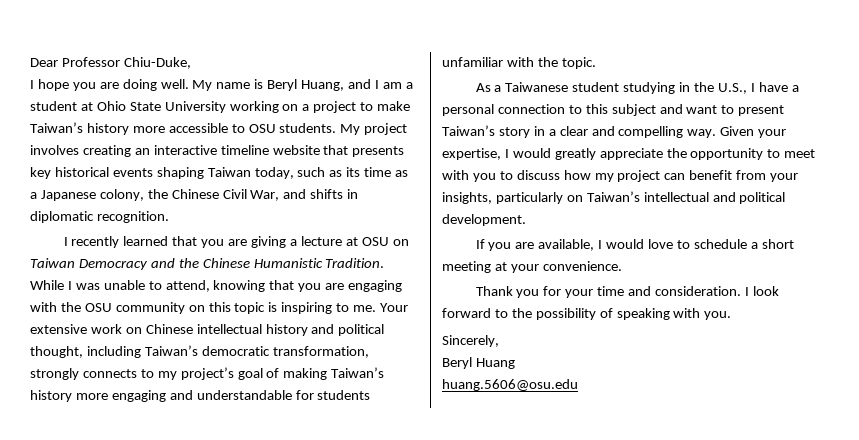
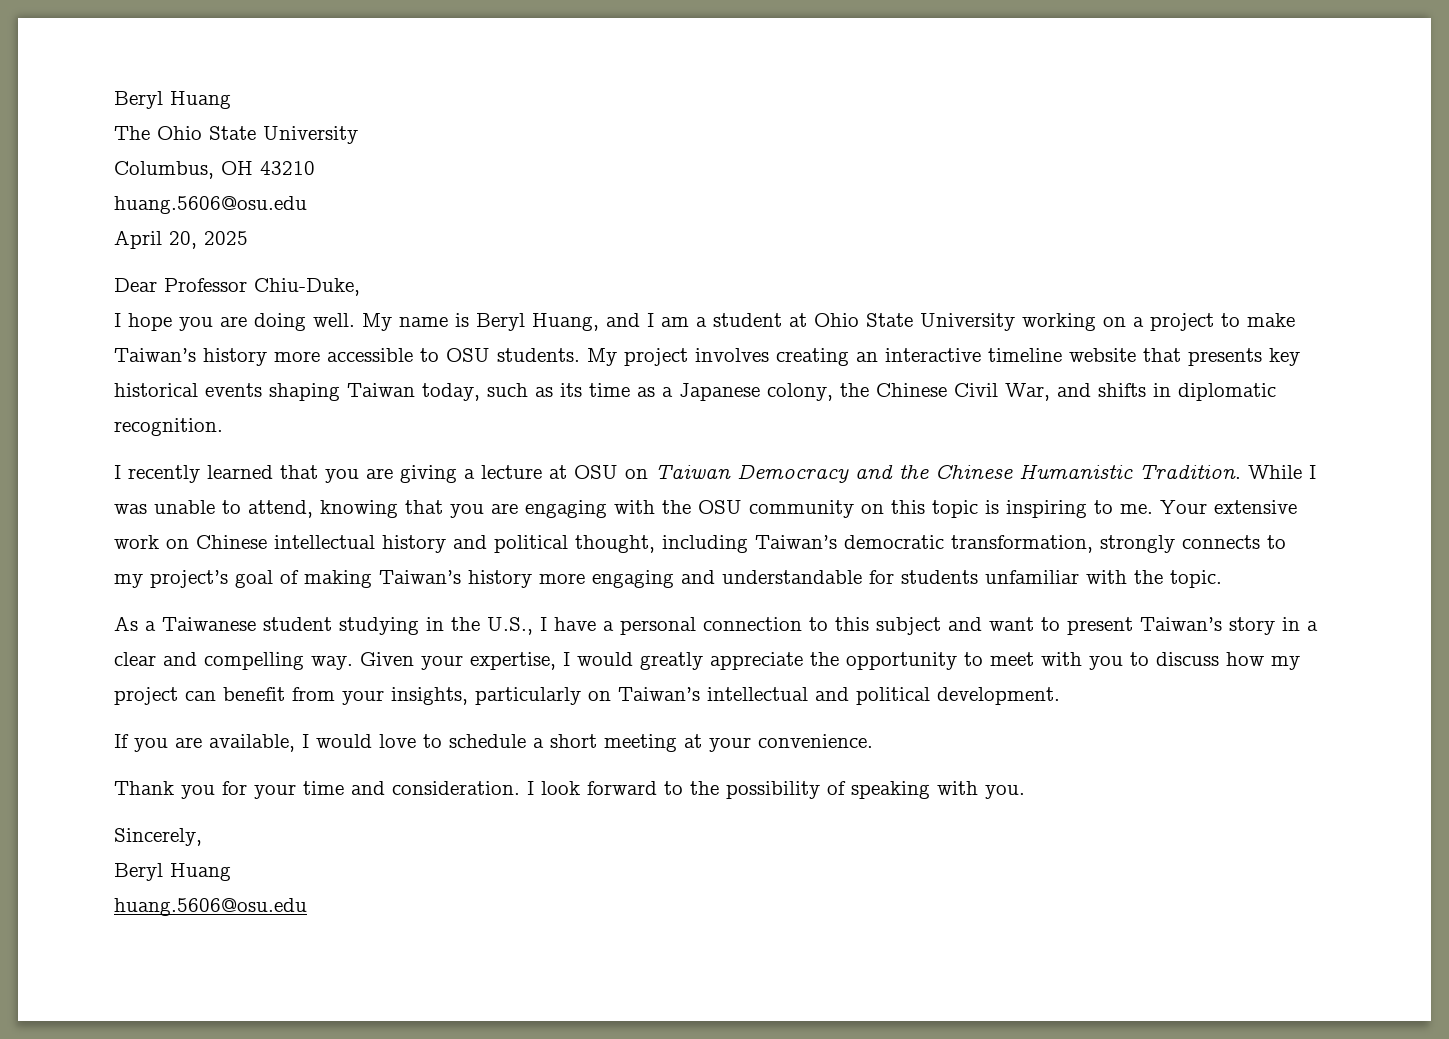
(30, 62) none -> [114,91,231,109] [114,126,358,144] [114,161,315,179] [114,196,307,214] [114,230,248,249] Beryl Huang // The Ohio State University // Columbus, OH 43210 // huang.5606@osu.edu // April 20, 2025 //

